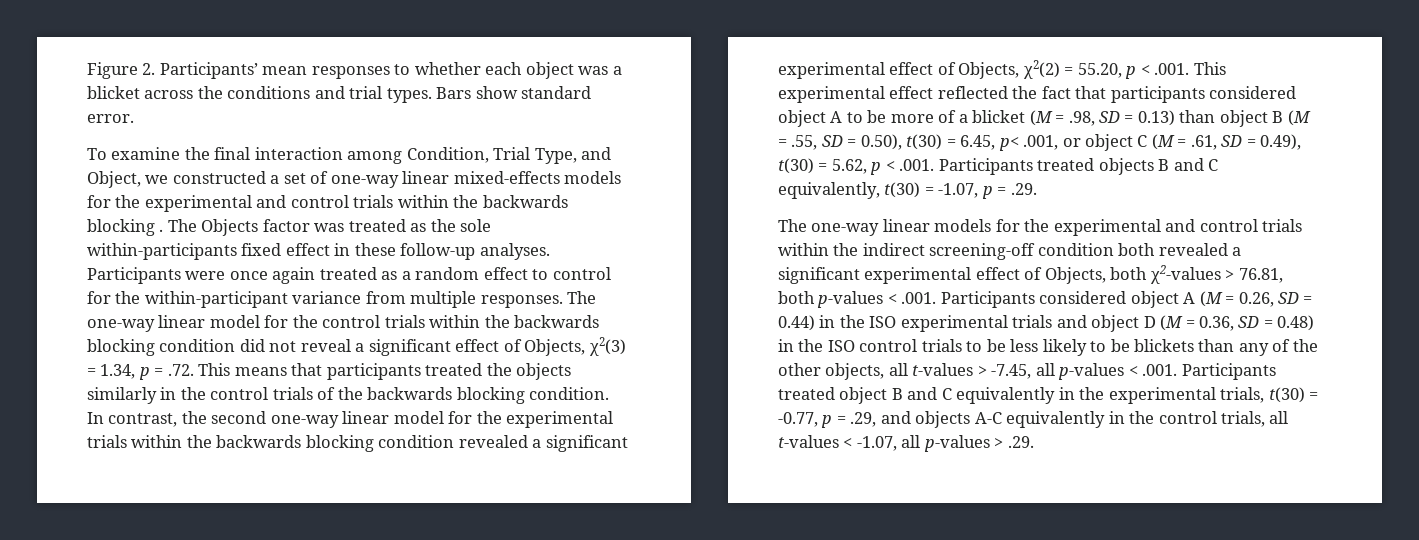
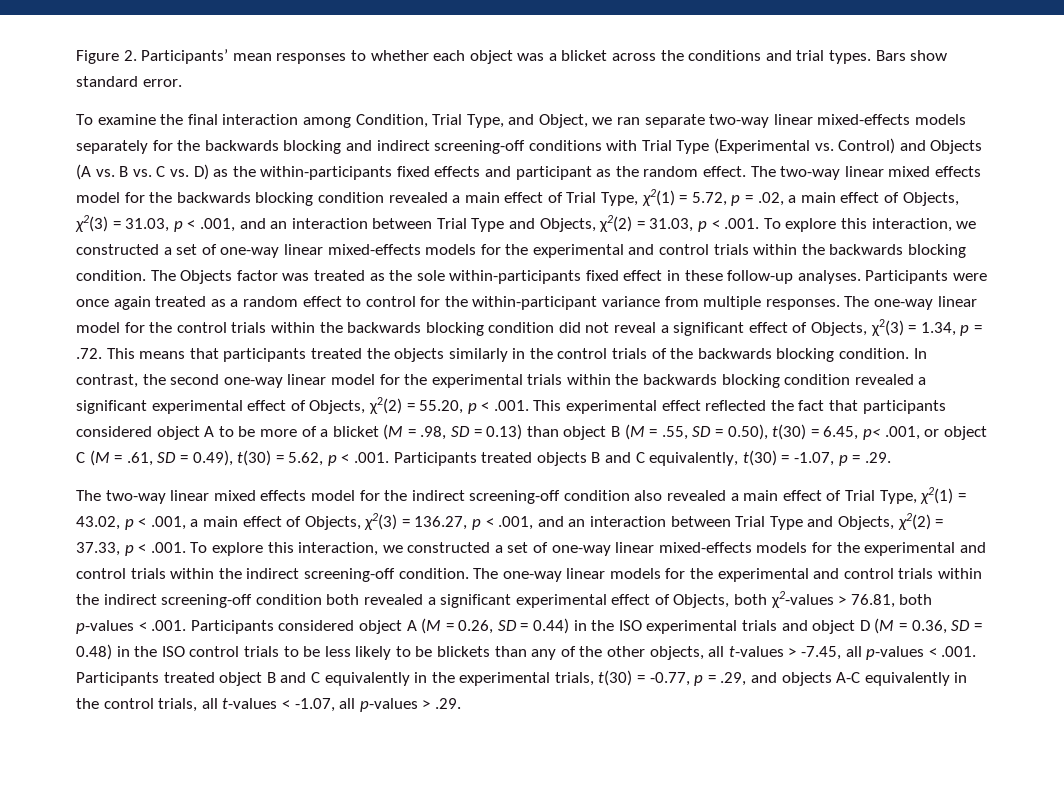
(169, 179) none -> [617,114,967,128] [76,138,983,154] [76,164,981,180] [76,189,959,206] [75,215,977,232] ran separate two-way linear mixed-effects models separately for the backwards blocking and indirect screening-off conditions with Trial Type (Experimental vs. Control) and Objects (A vs. B vs. C vs. D) as the within-participants fixed effects and participant as the random effect. The two-way linear mixed effects model for the backwards blocking condition revealed a main effect of Trial Type, χ2(1) = 5.72, p = .02, a main effect of Objects, χ2(3) = 31.03, p < .001, and an interaction between Trial Type and Objects, χ2(2) = 31.03, p < .001. To explore this interaction, we
[159,229,164,232] . -> [76,270,146,281] condition.
(807, 225) none -> [105,487,966,504] [76,513,944,530] [76,542,986,556] [76,568,499,582] two-way linear mixed effects model for the indirect screening-off condition also revealed a main effect of Trial Type, χ2(1) = 43.02, p < .001, a main effect of Objects, χ2(3) = 136.27, p < .001, and an interaction between Trial Type and Objects, χ2(2) = 37.33, p < .001. To explore this interaction, we constructed a set of one-way linear mixed-effects models for the experimental and control trials within the indirect screening-off condition. The

